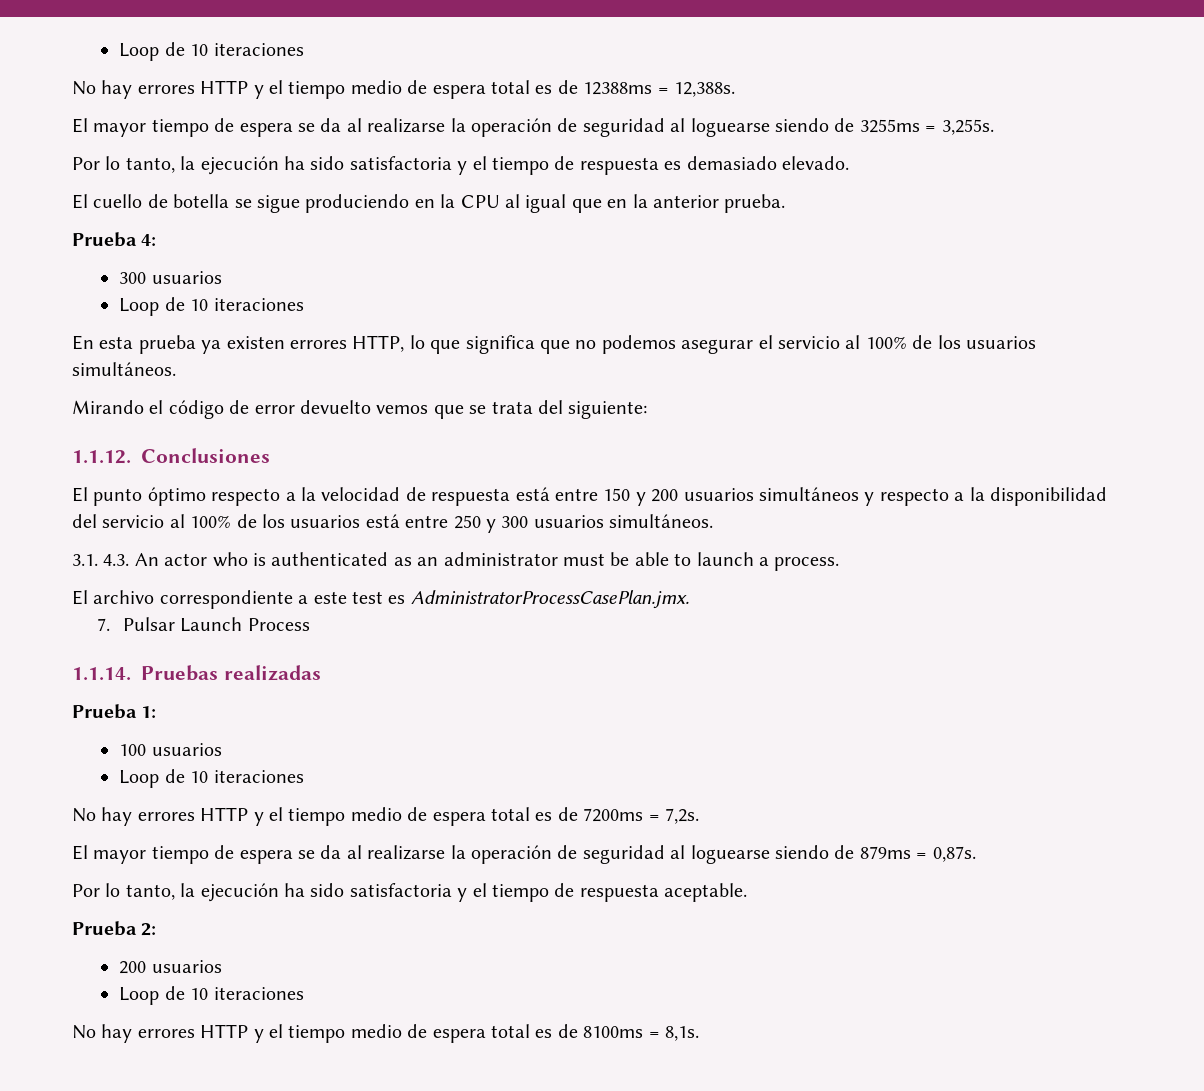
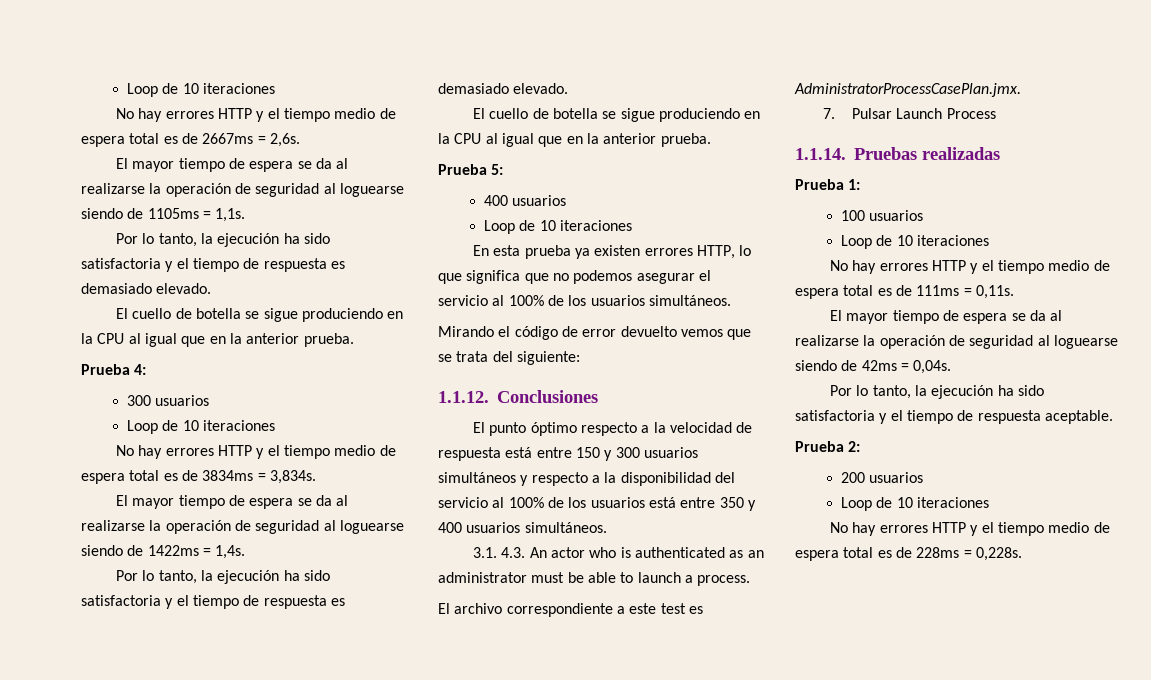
[583,82,735,97] 12388ms = 12,388s. -> [202,133,300,147] 2667ms = 2,6s.
[859,119,994,135] 3255ms = 3,255s. -> [147,208,246,222] 1105ms = 1,1s.
(304, 304) none -> [116,445,396,459] [81,470,316,484] [116,495,349,509] [81,520,404,534] [81,545,246,559] [116,570,330,584] [81,595,345,609] [438,83,569,94] [473,108,761,122] [438,133,711,147] [438,164,504,175] [484,195,567,206] [484,220,633,234] // No hay errores HTTP y el tiempo medio de espera total es de 3834ms = 3,834s. // El mayor tiempo de espera se da al realizarse la operación de seguridad al loguearse siendo de 1422ms = 1,4s. // Por lo tanto, la ejecución ha sido satisfactoria y el tiempo de respuesta es demasiado elevado. // El cuello de botella se sigue produciendo en la CPU al igual que en la anterior prueba. // Prueba 5: // 400 usuarios // Loop de 10 iteraciones
[651,489,679,502] 200 -> [615,447,640,458] 300
[453,515,529,533] 250 y 300 -> [719,497,756,511] [438,522,462,533] 350 y 400
[583,808,699,824] 7200ms = 7,2s. -> [916,285,1014,299] 111ms = 0,11s.
[859,846,976,862] 879ms = 0,87s. -> [861,360,952,374] 42ms = 0,04s.
[583,1026,699,1041] 8100ms = 8,1s. -> [916,547,1022,561] 228ms = 0,228s.

